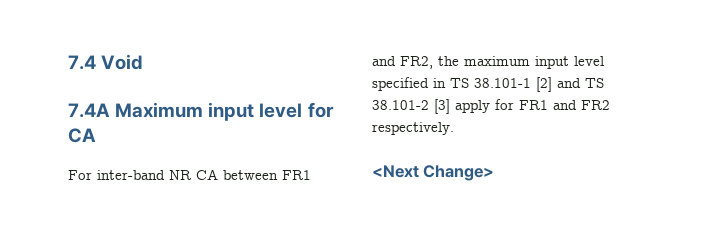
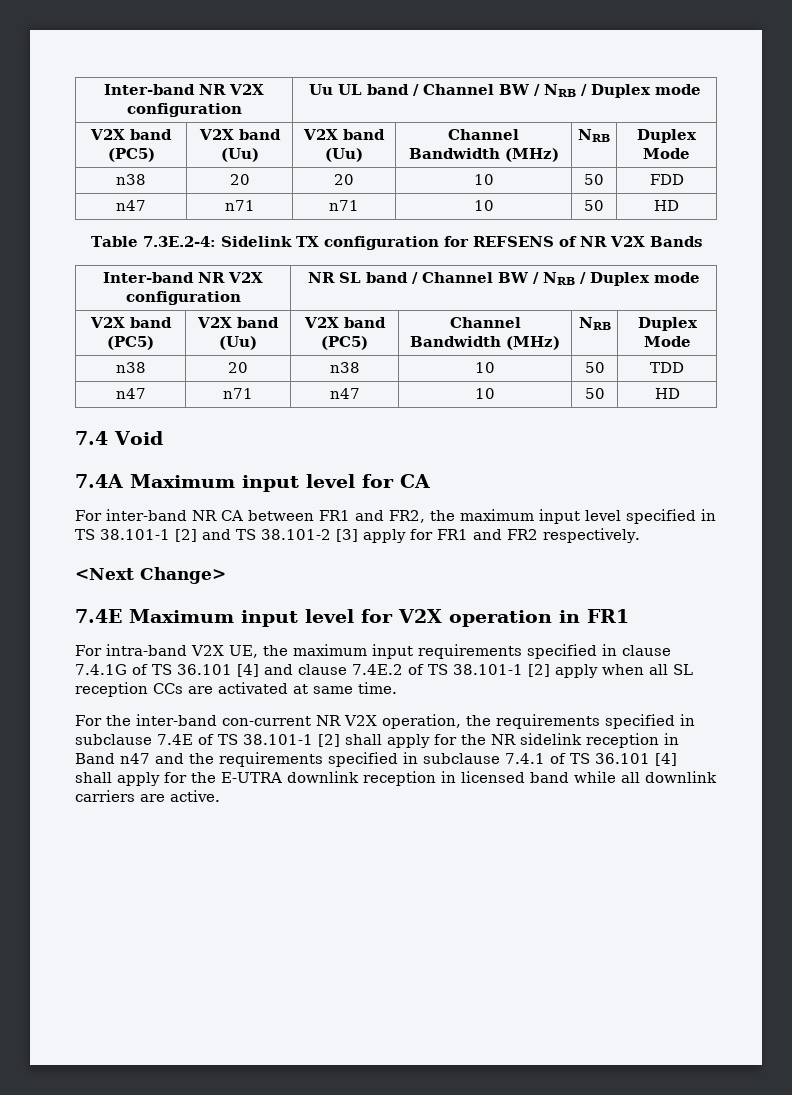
(68, 62) none -> [104,84,264,95] [126,103,242,117] [308,84,701,98] [90,129,172,140] [107,148,155,162] [198,129,281,140] [220,148,259,162] [303,129,385,140] [325,148,363,162] [448,129,519,140] [408,148,559,162] [578,129,610,142] [637,129,697,143] [643,148,690,159] [116,174,146,185] [229,174,250,185] [334,174,354,185] [473,174,494,185] [584,174,604,185] [649,174,684,185] [116,200,146,211] [224,200,255,211] [329,200,359,211] [473,200,494,211] [584,200,604,211] [654,200,679,211] [90,236,702,250] [103,272,263,283] [125,291,241,305] [307,272,700,286] [89,317,172,328] [107,336,154,350] [197,317,279,328] [219,336,257,350] [303,317,386,328] [321,336,368,350] [449,317,521,328] [410,336,560,350] [578,317,611,330] [637,317,698,331] [643,336,691,347] [115,362,146,373] [228,362,248,373] [329,362,360,373] [475,362,495,373] [584,362,605,373] [650,362,684,373] [115,388,146,399] [223,388,253,399] [329,388,360,399] [475,388,495,399] [584,388,605,399] [654,388,680,399] Inter-band NR V2X configuration | Uu UL band / Channel BW / NRB / Duplex mode // V2X band (PC5) | V2X band (Uu) | V2X band (Uu) | Channel Bandwidth (MHz) | NRB | Duplex Mode // n38 | 20 | 20 | 10 | 50 | FDD // n47 | n71 | n71 | 10 | 50 | HD // Table 7.3E.2-4: Sidelink TX configuration for REFSENS of NR V2X Bands // Inter-band NR V2X configuration | NR SL band / Channel BW / NRB / Duplex mode // V2X band (PC5) | V2X band (Uu) | V2X band (PC5) | Channel Bandwidth (MHz) | NRB | Duplex Mode // n38 | 20 | n38 | 10 | 50 | TDD // n47 | n71 | n47 | 10 | 50 | HD //
(495, 173) none -> [75,609,629,627] [75,644,671,659] [75,664,693,678] [75,682,397,697] [75,714,695,729] [75,733,679,748] [75,752,677,767] [75,771,717,786] [75,790,220,802] // 7.4E Maximum input level for V2X operation in FR1 // For intra-band V2X UE, the maximum input requirements specified in clause 7.4.1G of TS 36.101 [4] and clause 7.4E.2 of TS 38.101-1 [2] apply when all SL reception CCs are activated at same time. // For the inter-band con-current NR V2X operation, the requirements specified in subclause 7.4E of TS 38.101-1 [2] shall apply for the NR sidelink reception in Band n47 and the requirements specified in subclause 7.4.1 of TS 36.101 [4] shall apply for the E-UTRA downlink reception in licensed band while all downlink carriers are active.

